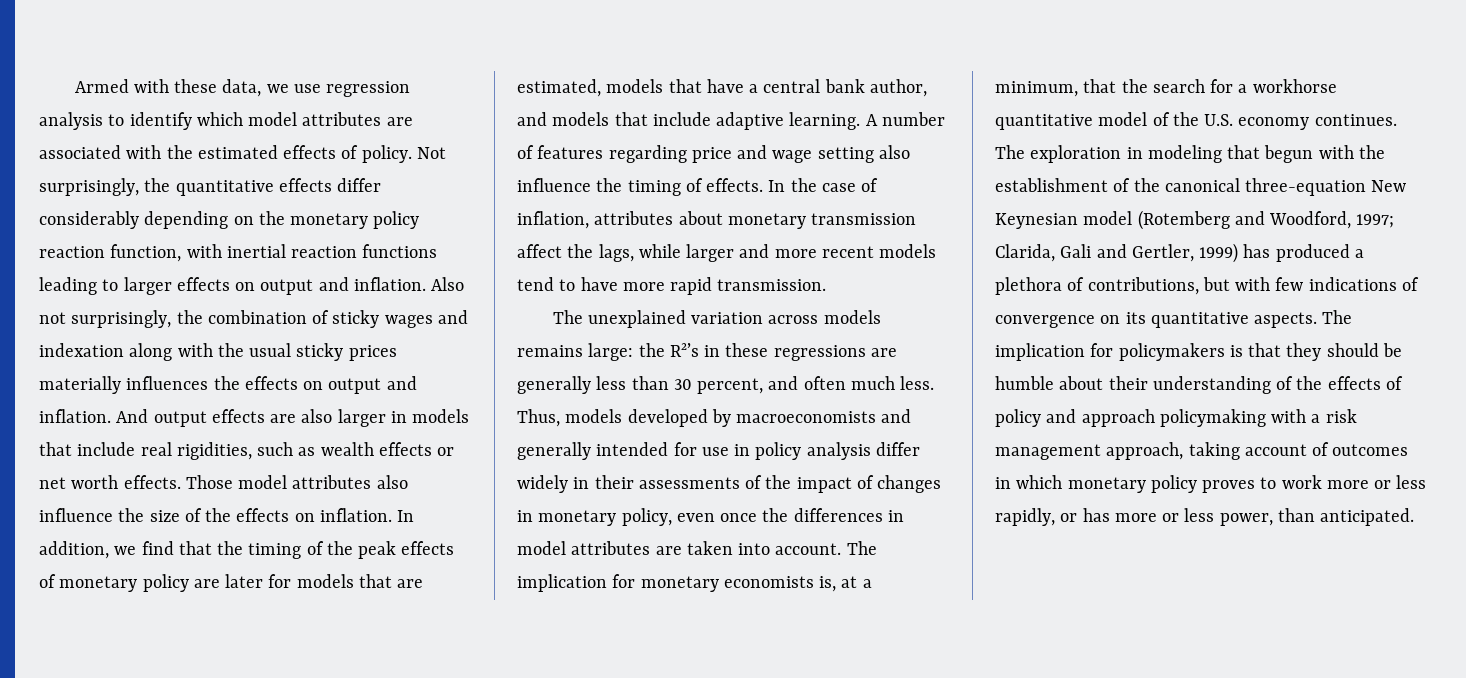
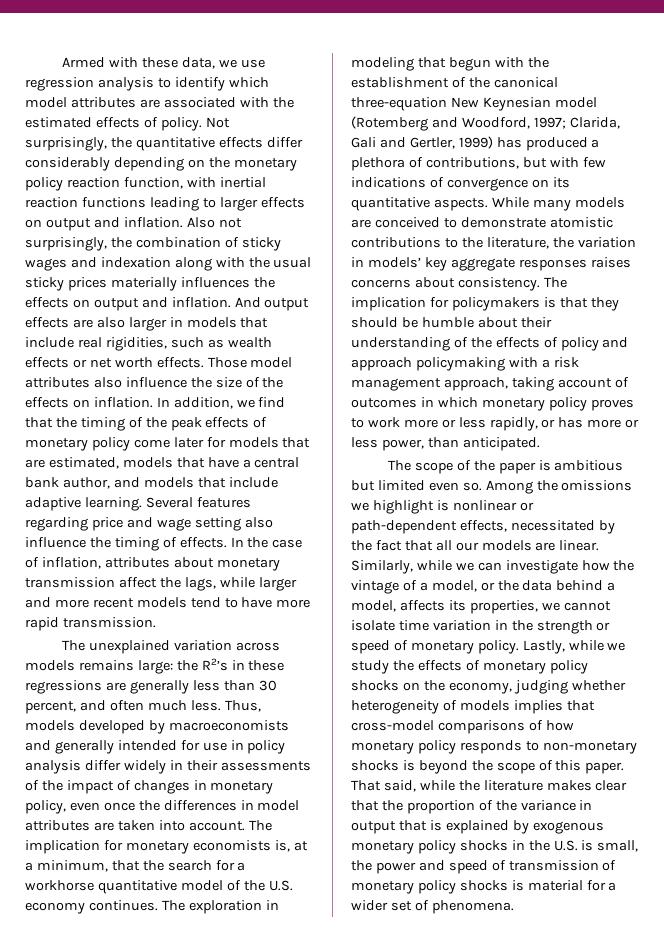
[193,579,220,588] are -> [133,439,170,448] come
[865,112,945,126] [517,145,534,159] A number of -> [145,497,193,508] Several
(1318, 320) none -> [491,197,625,211] [351,217,613,228] [351,237,636,249] [351,257,631,271] [351,277,540,291] While many models are conceived to demonstrate atomistic contributions to the literature, the variation in models’ key aggregate responses raises concerns about consistency.
(1415, 517) none -> [387,460,624,474] [351,480,633,494] [351,500,534,514] [351,520,615,534] [351,540,600,551] [351,560,635,574] [351,580,616,594] [351,600,611,614] [351,620,611,634] [351,640,626,654] [351,660,588,674] [351,680,626,694] [351,700,595,714] [351,720,574,734] [351,740,637,754] [351,760,625,774] [351,780,628,792] [351,800,593,814] [351,820,604,834] [351,840,639,854] [351,860,617,874] [351,880,617,894] [351,900,514,914] // The scope of the paper is ambitious but limited even so. Among the omissions we highlight is nonlinear or path-dependent effects, necessitated by the fact that all our models are linear. Similarly, while we can investigate how the vintage of a model, or the data behind a model, affects its properties, we cannot isolate time variation in the strength or speed of monetary policy. Lastly, while we study the effects of monetary policy shocks on the economy, judging whether heterogeneity of models implies that cross-model comparisons of how monetary policy responds to non-monetary shocks is beyond the scope of this paper. That said, while the literature makes clear that the proportion of the variance in output that is explained by exogenous monetary policy shocks in the U.S. is small, the power and speed of transmission of monetary policy shocks is material for a wider set of phenomena.

